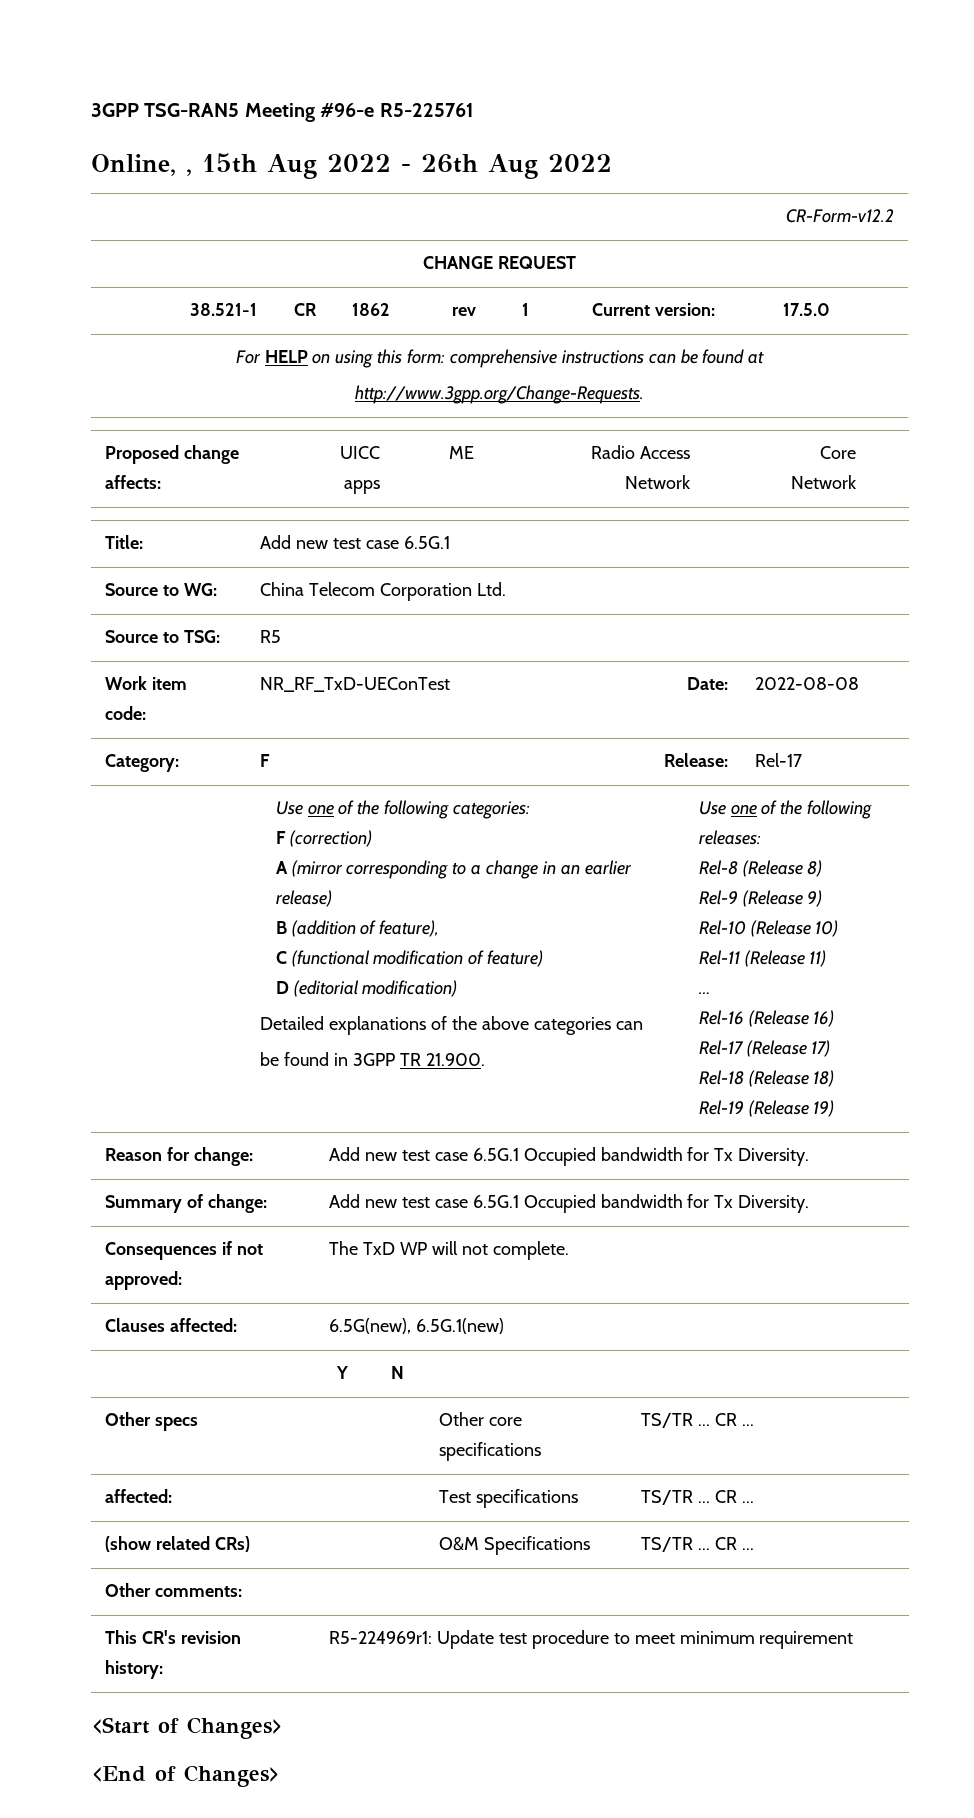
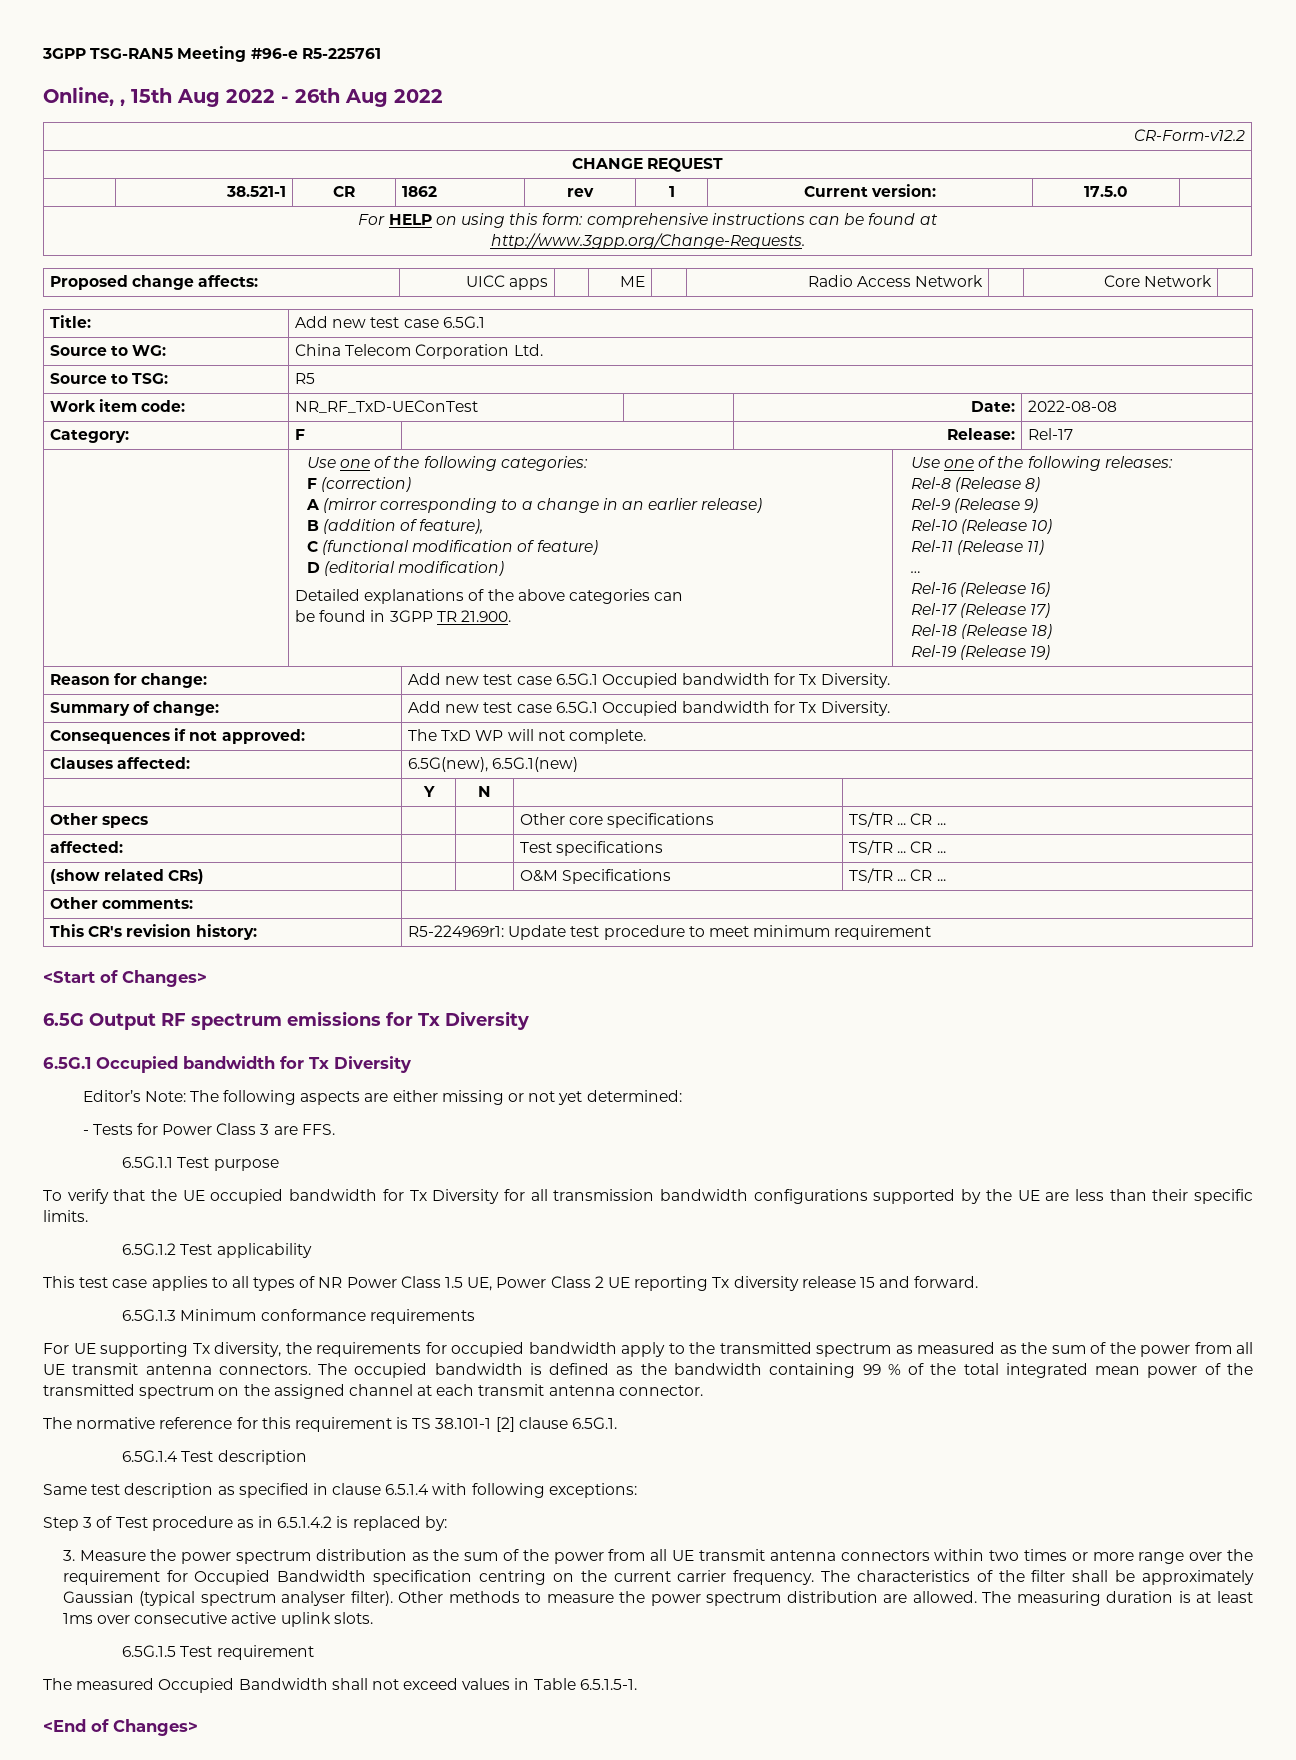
(283, 1728) none -> [43,1011,529,1030] [43,1056,411,1073] [82,1090,682,1105] [82,1123,335,1135] [122,1156,279,1171] [43,1189,1253,1204] [43,1210,88,1222] [122,1243,312,1258] [43,1276,979,1291] [122,1309,475,1324] [43,1342,1253,1357] [43,1363,1253,1378] [43,1384,703,1399] [43,1417,618,1432] [122,1450,307,1465] [43,1483,637,1498] [43,1516,447,1531] [62,1549,1254,1564] [62,1570,1255,1585] [62,1591,1253,1606] [62,1612,373,1627] [122,1645,314,1660] [43,1678,637,1693] // 6.5G Output RF spectrum emissions for Tx Diversity // 6.5G.1 Occupied bandwidth for Tx Diversity // Editor’s Note: The following aspects are either missing or not yet determined: // - Tests for Power Class 3 are FFS. // 6.5G.1.1 Test purpose // To verify that the UE occupied bandwidth for Tx Diversity for all transmission bandwidth configurations supported by the UE are less than their specific limits. // 6.5G.1.2 Test applicability // This test case applies to all types of NR Power Class 1.5 UE, Power Class 2 UE reporting Tx diversity release 15 and forward. // 6.5G.1.3 Minimum conformance requirements // For UE supporting Tx diversity, the requirements for occupied bandwidth apply to the transmitted spectrum as measured as the sum of the power from all UE transmit antenna connectors. The occupied bandwidth is defined as the bandwidth containing 99 % of the total integrated mean power of the transmitted spectrum on the assigned channel at each transmit antenna connector. // The normative reference for this requirement is TS 38.101-1 [2] clause 6.5G.1. // 6.5G.1.4 Test description // Same test description as specified in clause 6.5.1.4 with following exceptions: // Step 3 of Test procedure as in 6.5.1.4.2 is replaced by: // 3. Measure the power spectrum distribution as the sum of the power from all UE transmit antenna connectors within two times or more range over the requirement for Occupied Bandwidth specification centring on the current carrier frequency. The characteristics of the filter shall be approximately Gaussian (typical spectrum analyser filter). Other methods to measure the power spectrum distribution are allowed. The measuring duration is at least 1ms over consecutive active uplink slots. // 6.5G.1.5 Test requirement // The measured Occupied Bandwidth shall not exceed values in Table 6.5.1.5-1.

